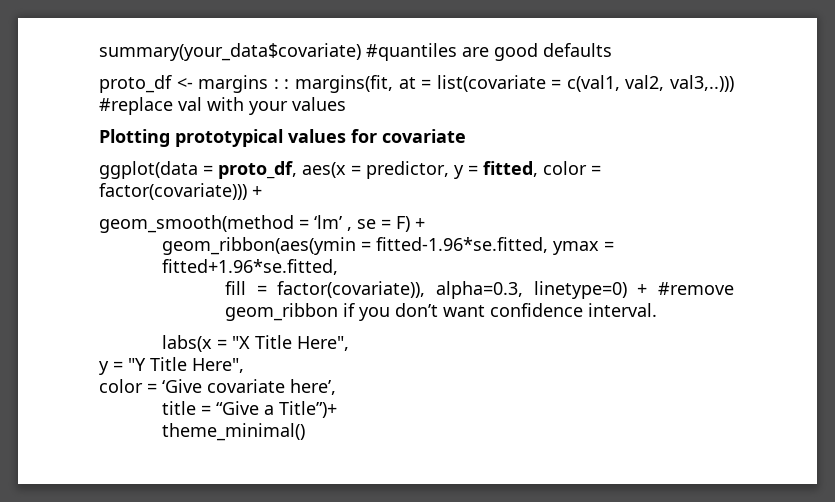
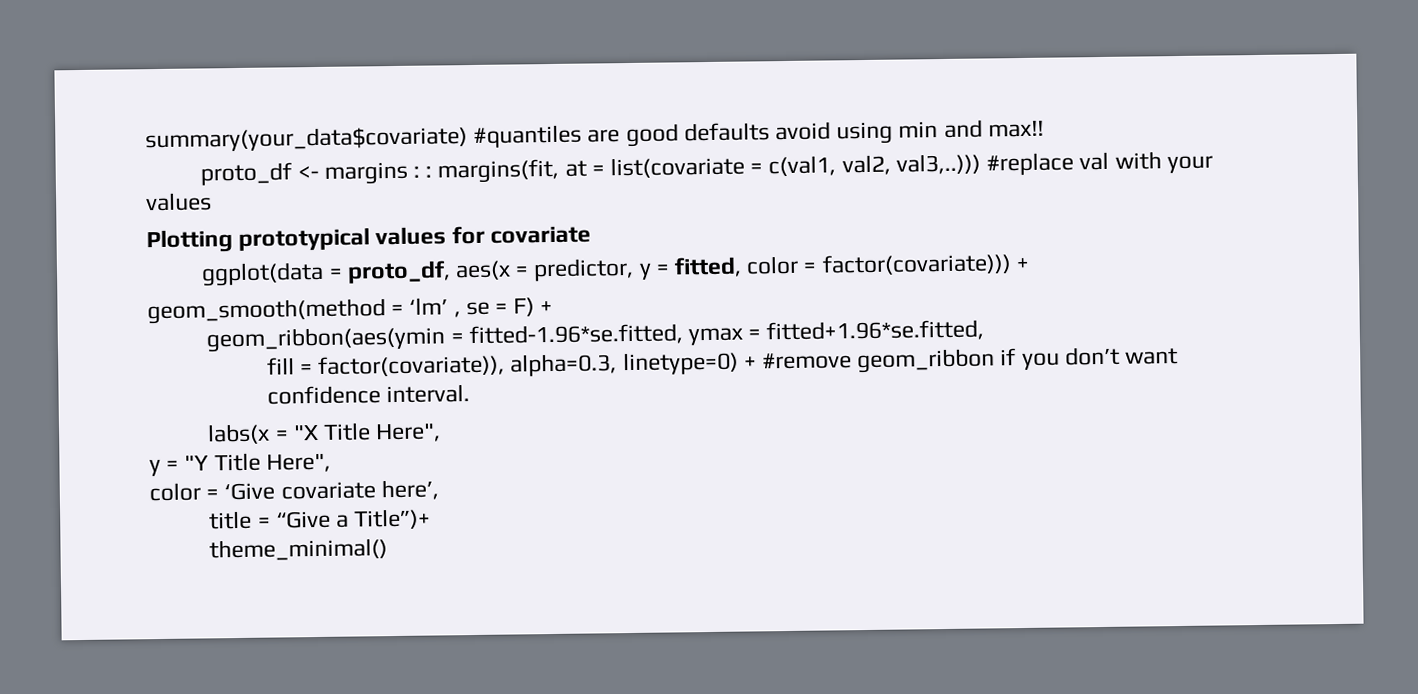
(612, 50) none -> [775,119,1044,145] avoid using min and max!!

